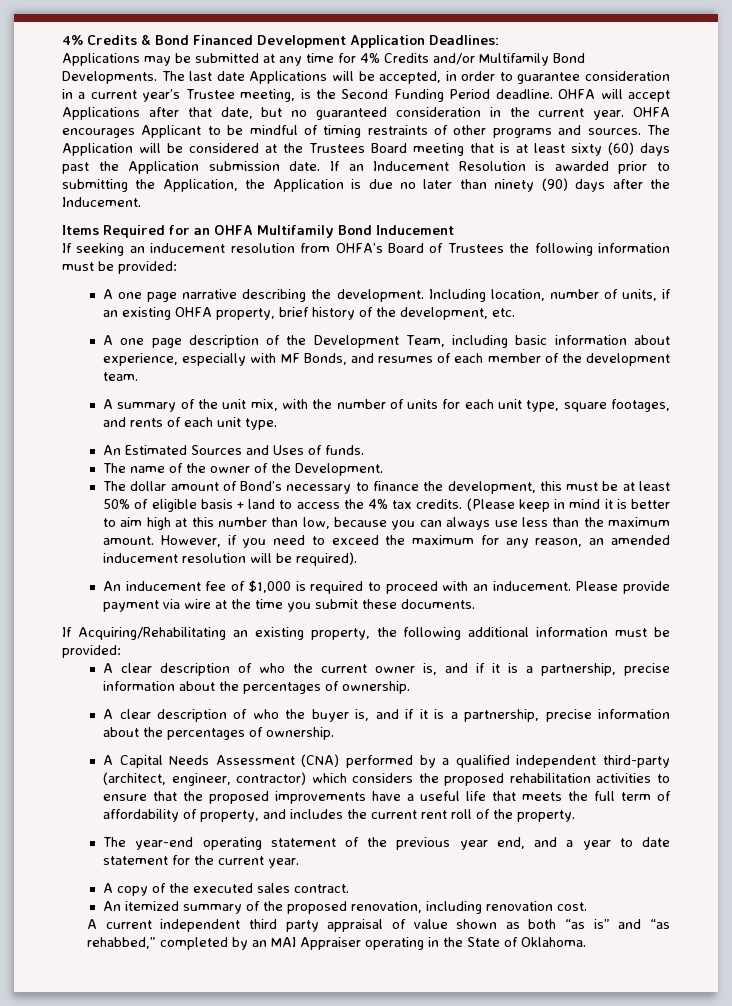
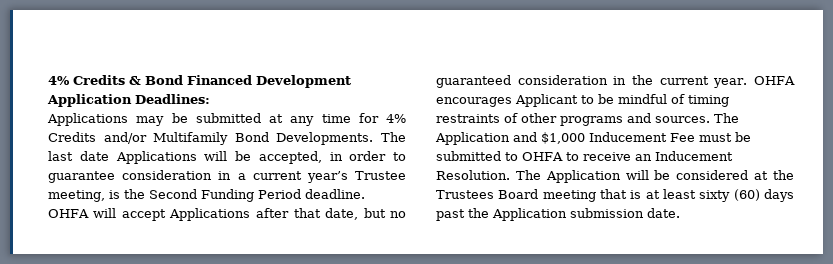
(133, 149) none -> [513,132,751,144] [436,151,733,161] [436,170,621,183] and $1,000 Inducement Fee must be submitted to OHFA to receive an Inducement Resolution. The Application
[329,161,670,174] [62,178,671,192] [62,197,141,207] [62,225,454,238] [62,243,671,256] [62,261,177,274] [103,289,672,302] [103,307,516,320] [103,335,670,348] [103,353,670,366] [103,372,139,381] [103,399,670,412] [103,417,278,430] [103,445,365,455] [103,463,384,476] [103,481,670,494] [103,498,670,512] [103,517,670,530] [103,535,670,548] [103,552,358,566] [103,580,670,594] [103,599,476,612] [62,627,670,640] [62,645,121,658] [103,663,670,676] [103,681,411,694] [103,709,671,722] [103,727,335,740] [103,754,670,768] [103,772,670,786] [103,791,671,804] [103,809,576,822] [103,837,670,850] [103,855,300,868] [103,883,350,896] [103,901,588,914] [87,919,671,932] [87,937,587,950] If an Inducement Resolution is awarded prior to submitting the Application, the Application is due no later than ninety (90) days after the Inducement. // Items Required for an OHFA Multifamily Bond Inducement // If seeking an inducement resolution from OHFA’s Board of Trustees the following information must be provided: // A one page narrative describing the development. Including location, number of units, if an existing OHFA property, brief history of the development, etc. // A one page description of the Development Team, including basic information about experience, especially with MF Bonds, and resumes of each member of the development team. // A summary of the unit mix, with the number of units for each unit type, square footages, and rents of each unit type. // An Estimated Sources and Uses of funds. // The name of the owner of the Development. // The dollar amount of Bond’s necessary to finance the development, this must be at least 50% of eligible basis + land to access the 4% tax credits. (Please keep in mind it is better to aim high at this number than low, because you can always use less than the maximum amount. However, if you need to exceed the maximum for any reason, an amended inducement resolution will be required). // An inducement fee of $1,000 is required to proceed with an inducement. Please provide payment via wire at the time you submit these documents. // If Acquiring/Rehabilitating an existing property, the following additional information must be provided: // A clear description of who the current owner is, and if it is a partnership, precise information about the percentages of ownership. // A clear description of who the buyer is, and if it is a partnership, precise information about the percentages of ownership. // A Capital Needs Assessment (CNA) performed by a qualified independent third-party (architect, engineer, contractor) which considers the proposed rehabilitation activities to ensure that the proposed improvements have a useful life that meets the full term of affordability of property, and includes the current rent roll of the property. // The year-end operating statement of the previous year end, and a year to date statement for the current year. // A copy of the executed sales contract. // An itemized summary of the proposed renovation, including renovation cost. // A current independent third party appraisal of value shown as both “as is” and “as rehabbed,” completed by an MAI Appraiser operating in the State of Oklahoma. -> (680, 213) none

